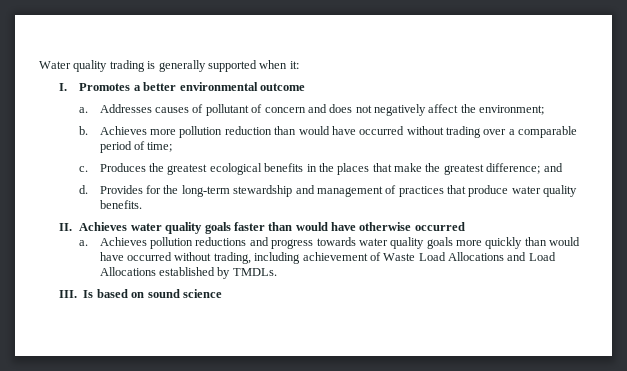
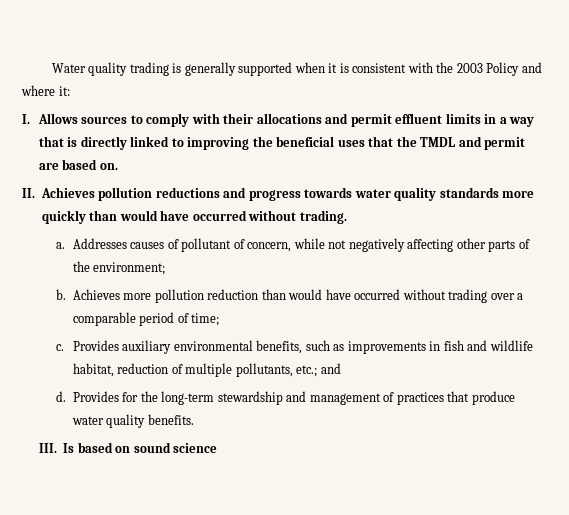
[289,61,299,69] [59,82,305,91] it: // I. Promotes a better environmental outcome -> [328,62,542,76] [21,85,70,96] [22,113,535,127] [38,136,526,150] [38,159,118,170] [22,187,535,201] [41,210,347,224] it is consistent with the 2003 Policy and where it: // I. Allows sources to comply with their allocations and permit effluent limits in a way that is directly linked to improving the beneficial uses that the TMDL and permit are based on. // II. Achieves pollution reductions and progress towards water quality standards more quickly than would have occurred without trading.
[264,104,459,116] concern and does not negatively affect -> [247,238,530,252] concern, while not negatively affecting other parts of
[99,163,541,175] Produces the greatest ecological benefits in the places that make the greatest difference; -> [72,340,533,354] [72,363,318,377] Provides auxiliary environmental benefits, such as improvements in fish and wildlife habitat, reduction of multiple pollutants, etc.;
[59,222,465,234] [79,237,581,249] [99,252,556,264] [99,267,277,279] // II. Achieves water quality goals faster than would have otherwise occurred // a. Achieves pollution reductions and progress towards water quality goals more quickly than would have occurred without trading, including achievement of Waste Load Allocations and Load Allocations established by TMDLs. -> (194, 419) none

